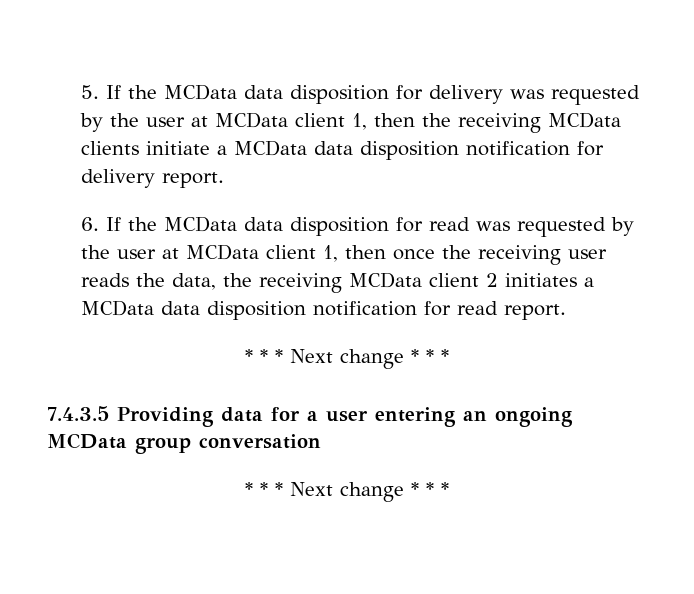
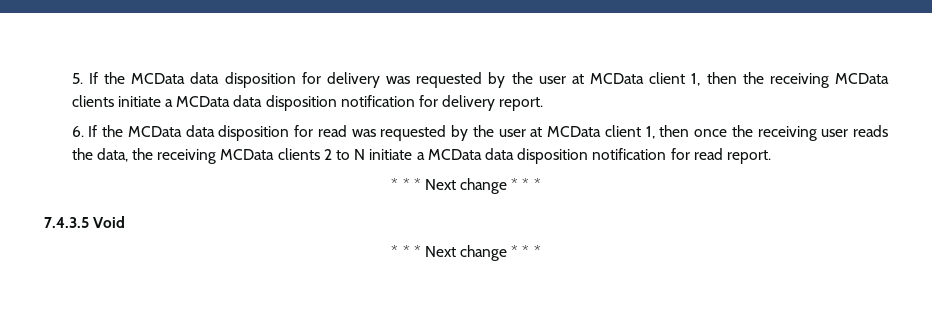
[429,273,578,287] client 2 initiates -> [277,148,413,160] clients 2 to N initiate
[117,407,573,427] [47,433,321,454] Providing data for a user entering an ongoing MCData group conversation -> [93,216,126,228] Void

